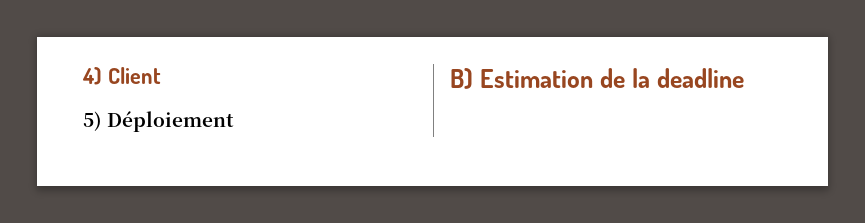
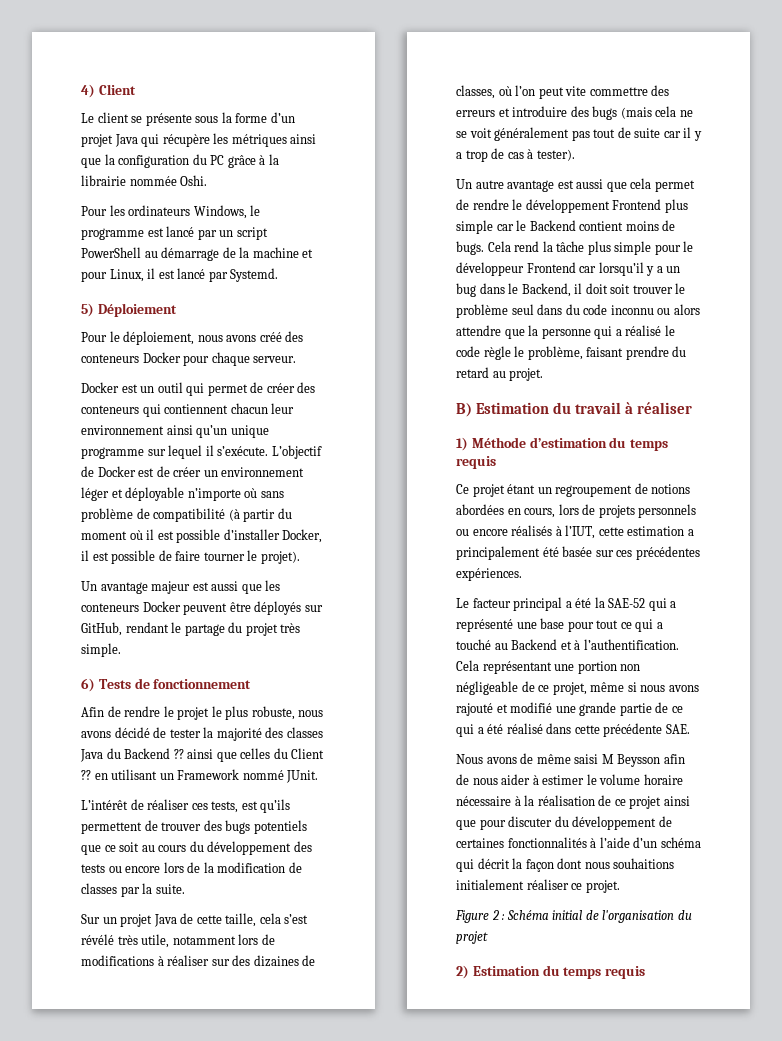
[83,111,235,132] [450,68,744,89] 5) Déploiement // B) Estimation de la deadline -> [81,112,295,126] [81,133,317,147] [81,154,279,168] [81,175,208,186] [81,205,261,219] [81,226,268,240] [81,247,314,261] [81,268,279,282] [81,303,177,317] [81,331,304,345] [81,352,297,366] [81,382,316,396] [81,403,295,417] [81,425,269,438] [81,445,322,459] [81,466,305,477] [81,487,284,501] [81,508,292,522] [81,529,323,543] [81,550,300,564] [81,580,281,594] [81,601,323,615] [81,622,301,636] [81,643,121,657] [81,678,252,692] [81,706,324,720] [81,727,323,741] [80,748,325,762] [81,769,319,783] [81,799,291,813] [81,820,307,834] [81,841,312,855] [81,862,302,873] [81,883,185,897] [81,913,309,927] [81,934,275,948] [81,955,316,967] [456,85,670,99] [456,106,693,120] [456,127,702,141] [456,148,575,162] [456,178,695,192] [456,199,688,213] [456,220,676,234] [456,241,694,255] [456,262,681,276] [456,283,686,297] [456,304,700,318] [456,325,675,339] [456,346,687,360] [456,367,544,381] [456,402,693,417] [456,437,669,451] [456,456,496,469] [456,483,691,497] [456,504,697,518] [456,525,694,539] [456,546,700,560] [456,568,522,581] [456,597,677,611] [456,618,663,632] [456,639,679,650] [456,660,641,674] [456,681,699,695] [456,702,683,716] [456,723,690,737] [456,753,685,767] [456,774,683,785] [456,795,690,809] [456,816,672,830] [456,837,701,848] [456,858,675,872] [456,879,620,893] [455,910,692,923] [456,931,488,944] [456,965,646,979] Le client se présente sous la forme d’un projet Java qui récupère les métriques ainsi que la configuration du PC grâce à la librairie nommée Oshi. // Pour les ordinateurs Windows, le programme est lancé par un script PowerShell au démarrage de la machine et pour Linux, il est lancé par Systemd. // 5) Déploiement // Pour le déploiement, nous avons créé des conteneurs Docker pour chaque serveur. // Docker est un outil qui permet de créer des conteneurs qui contiennent chacun leur environnement ainsi qu’un unique programme sur lequel il s’exécute. L’objectif de Docker est de créer un environnement léger et déployable n’importe où sans problème de compatibilité (à partir du moment où il est possible d’installer Docker, il est possible de faire tourner le projet). // Un avantage majeur est aussi que les conteneurs Docker peuvent être déployés sur GitHub, rendant le partage du projet très simple. // 6) Tests de fonctionnement // Afin de rendre le projet le plus robuste, nous avons décidé de tester la majorité des classes Java du Backend ?? ainsi que celles du Client ?? en utilisant un Framework nommé JUnit. // L’intérêt de réaliser ces tests, est qu’ils permettent de trouver des bugs potentiels que ce soit au cours du développement des tests ou encore lors de la modification de classes par la suite. // Sur un projet Java de cette taille, cela s’est révélé très utile, notamment lors de modifications à réaliser sur des dizaines de classes, où l’on peut vite commettre des erreurs et introduire des bugs (mais cela ne se voit généralement pas tout de suite car il y a trop de cas à tester). // Un autre avantage est aussi que cela permet de rendre le développement Frontend plus simple car le Backend contient moins de bugs. Cela rend la tâche plus simple pour le développeur Frontend car lorsqu’il y a un bug dans le Backend, il doit soit trouver le problème seul dans du code inconnu ou alors attendre que la personne qui a réalisé le code règle le problème, faisant prendre du retard au projet. // B) Estimation du travail à réaliser // 1) Méthode d’estimation du temps requis // Ce projet étant un regroupement de notions abordées en cours, lors de projets personnels ou encore réalisés à l’IUT, cette estimation a principalement été basée sur ces précédentes expériences. // Le facteur principal a été la SAE-52 qui a représenté une base pour tout ce qui a touché au Backend et à l’authentification. Cela représentant une portion non négligeable de ce projet, même si nous avons rajouté et modifié une grande partie de ce qui a été réalisé dans cette précédente SAE. // Nous avons de même saisi M Beysson afin de nous aider à estimer le volume horaire nécessaire à la réalisation de ce projet ainsi que pour discuter du développement de certaines fonctionnalités à l’aide d’un schéma qui décrit la façon dont nous souhaitions initialement réaliser ce projet. // Figure 2 : Schéma initial de l'organisation du projet // 2) Estimation du temps requis

